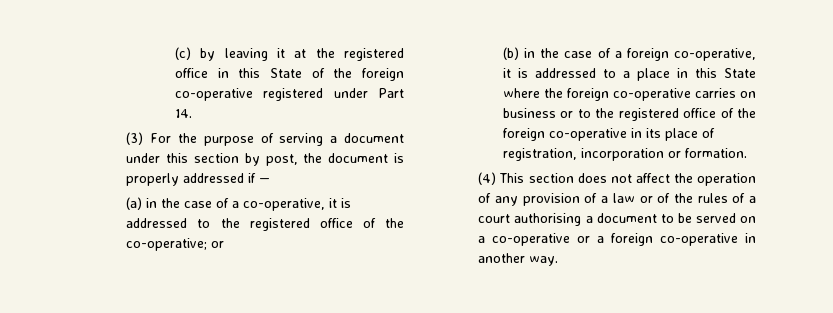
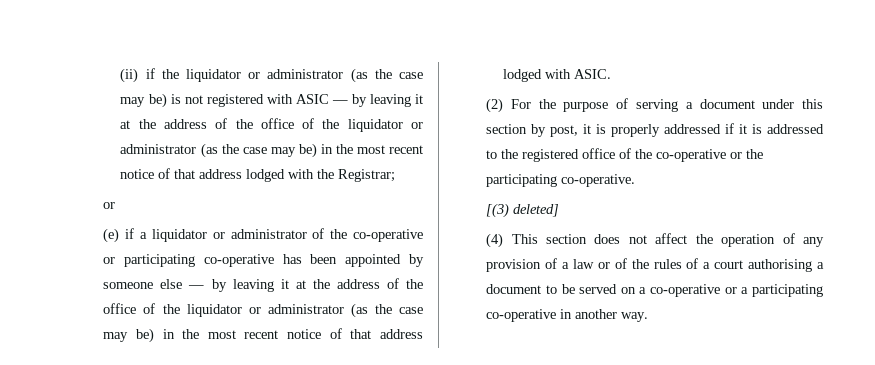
[175,47,404,61] [175,68,404,81] [175,88,404,101] [175,109,193,118] [126,132,144,145] (c) by leaving it at the registered office in this State of the foreign co-operative registered under Part 14. // (3) -> [120,68,423,83] [120,93,423,108] [120,118,423,132] [120,143,424,158] [120,168,396,182] [103,202,116,209] [103,228,424,243] [103,254,424,267] [103,278,423,292] [103,303,424,318] [103,328,424,343] [503,69,612,82] [486,98,504,113] (ii) if the liquidator or administrator (as the case may be) is not registered with ASIC — by leaving it at the address of the office of the liquidator or administrator (as the case may be) in the most recent notice of that address lodged with the Registrar; // or // (e) if a liquidator or administrator of the co-operative or participating co-operative has been appointed by someone else — by leaving it at the address of the office of the liquidator or administrator (as the case may be) in the most recent notice of that address lodged with ASIC. // (2)
[303,153,389,163] the document -> [583,124,592,134] it
[259,178,271,183] [126,197,326,211] — // (a) in the case of a co-operative, -> (735, 128) none
[126,238,225,251] [502,47,756,61] [502,68,756,81] [502,88,756,101] [502,108,756,121] [502,128,715,141] [502,148,747,161] co-operative; or // (b) in the case of a foreign co-operative, it is addressed to a place in this State where the foreign co-operative carries on business or to the registered office of the foreign co-operative in its place of registration, incorporation or formation. -> [656,149,764,162] [486,174,636,187] [486,203,560,218] co-operative or the participating co-operative. // [(3) deleted]
[611,233,654,246] foreign -> [752,284,823,297] participating

